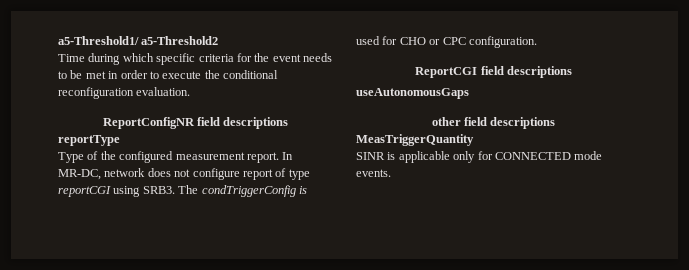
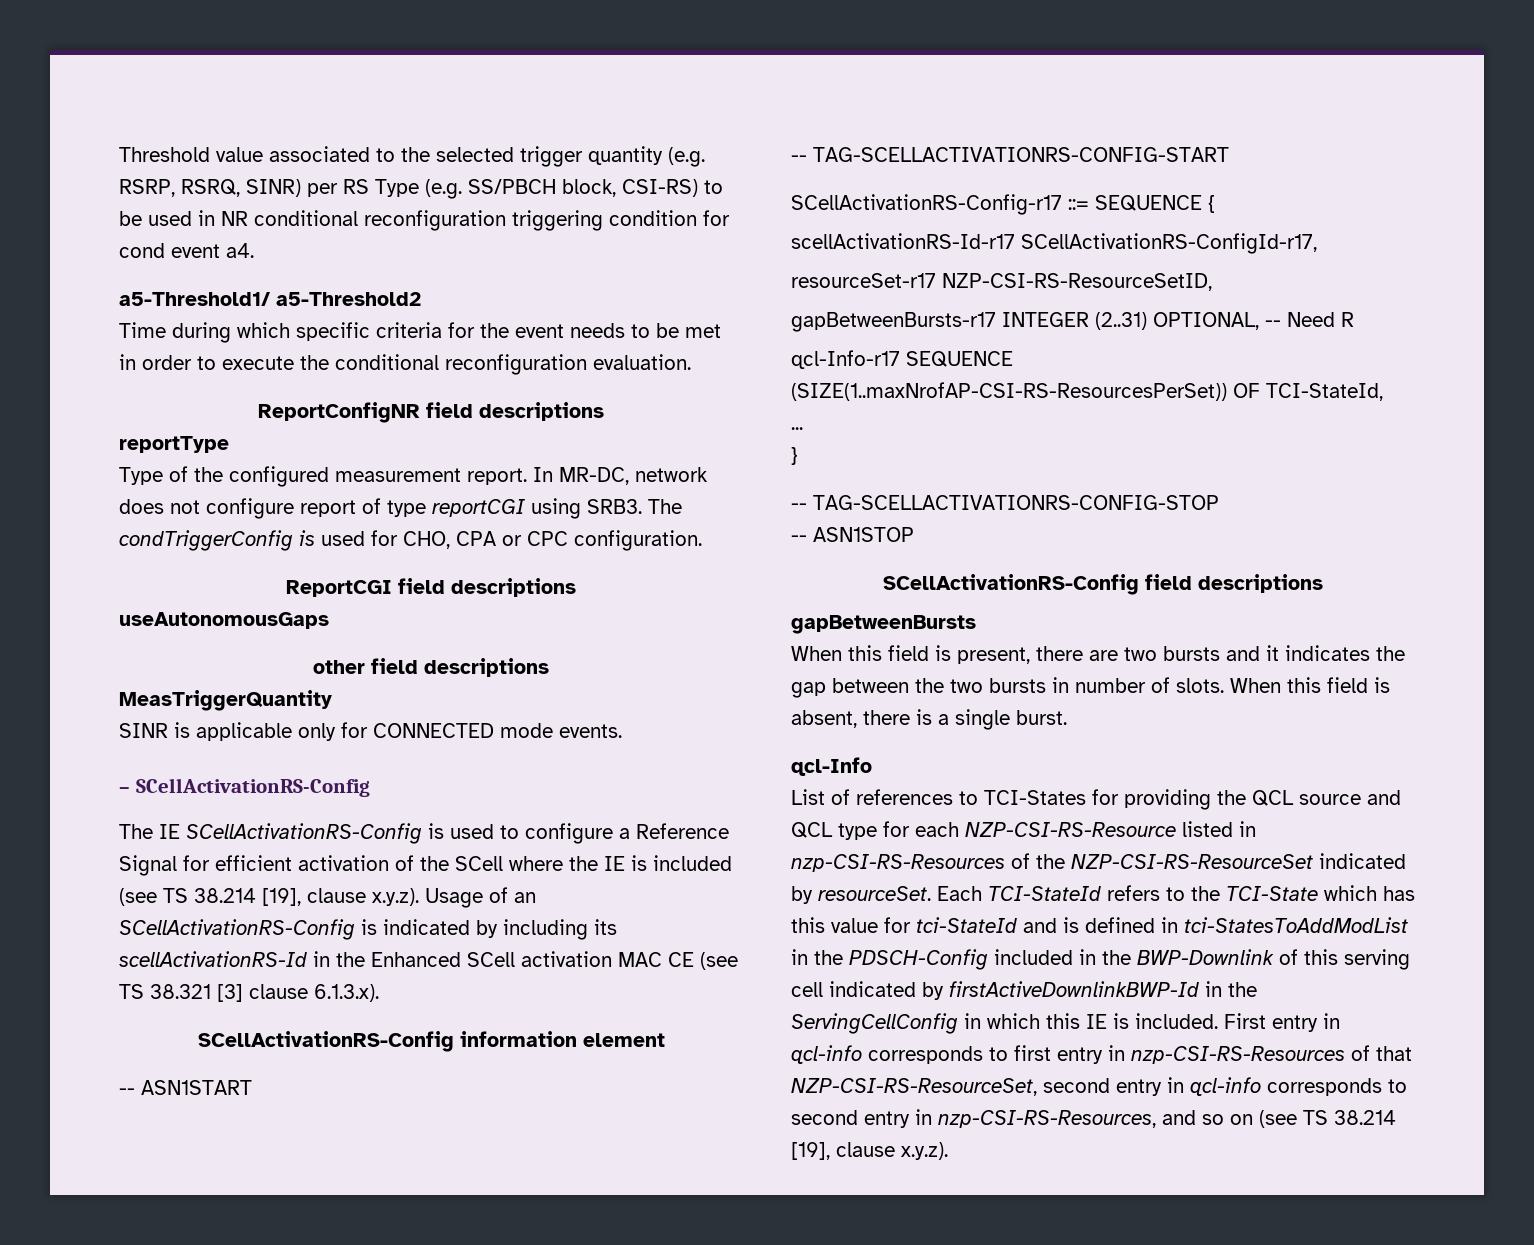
(58, 40) none -> [119,146,705,167] [119,179,723,199] [119,210,730,231] [119,243,254,258] Threshold value associated to the selected trigger quantity (e.g. RSRP, RSRQ, SINR) per RS Type (e.g. SS/PBCH block, CSI-RS) to be used in NR conditional reconfiguration triggering condition for cond event a4. //
[399,37,426,45] CHO -> [403,531,496,549] CHO, CPA
(391, 173) none -> [119,778,370,797] [119,823,729,844] [119,855,732,876] [119,887,536,908] [119,919,617,940] [119,951,738,970] [119,984,379,1002] [197,1031,665,1052] [119,1080,252,1095] [791,147,1229,162] [791,194,1215,215] [791,233,1317,254] [791,273,1212,291] [791,312,1354,332] [791,350,1013,369] [791,382,1383,401] [791,427,803,430] [791,447,798,465] [791,495,1219,510] [791,527,914,542] [883,574,1323,595] [791,615,976,634] [791,645,1405,664] [791,677,1390,698] [791,709,1067,730] [791,757,872,776] [791,789,1401,810] [791,821,1256,840] [791,853,1406,872] [791,885,1415,904] [791,917,1408,933] [791,949,1410,970] [791,981,1257,1000] [791,1013,1340,1034] [791,1045,1412,1064] [791,1077,1407,1096] [791,1109,1396,1128] [791,1142,948,1160] // – SCellActivationRS-Config // The IE SCellActivationRS-Config is used to configure a Reference Signal for efficient activation of the SCell where the IE is included (see TS 38.214 [19], clause x.y.z). Usage of an SCellActivationRS-Config is indicated by including its scellActivationRS-Id in the Enhanced SCell activation MAC CE (see TS 38.321 [3] clause 6.1.3.x). // SCellActivationRS-Config information element // -- ASN1START // -- TAG-SCELLACTIVATIONRS-CONFIG-START // SCellActivationRS-Config-r17 ::= SEQUENCE { // scellActivationRS-Id-r17 SCellActivationRS-ConfigId-r17, // resourceSet-r17 NZP-CSI-RS-ResourceSetID, // gapBetweenBursts-r17 INTEGER (2..31) OPTIONAL, -- Need R // qcl-Info-r17 SEQUENCE (SIZE(1..maxNrofAP-CSI-RS-ResourcesPerSet)) OF TCI-StateId, // ... // } // -- TAG-SCELLACTIVATIONRS-CONFIG-STOP // -- ASN1STOP // SCellActivationRS-Config field descriptions // gapBetweenBursts // When this field is present, there are two bursts and it indicates the gap between the two bursts in number of slots. When this field is absent, there is a single burst. // qcl-Info // List of references to TCI-States for providing the QCL source and QCL type for each NZP-CSI-RS-Resource listed in nzp-CSI-RS-Resources of the NZP-CSI-RS-ResourceSet indicated by resourceSet. Each TCI-StateId refers to the TCI-State which has this value for tci-StateId and is defined in tci-StatesToAddModList in the PDSCH-Config included in the BWP-Downlink of this serving cell indicated by firstActiveDownlinkBWP-Id in the ServingCellConfig in which this IE is included. First entry in qcl-info corresponds to first entry in nzp-CSI-RS-Resources of that NZP-CSI-RS-ResourceSet, second entry in qcl-info corresponds to second entry in nzp-CSI-RS-Resources, and so on (see TS 38.214 [19], clause x.y.z).

